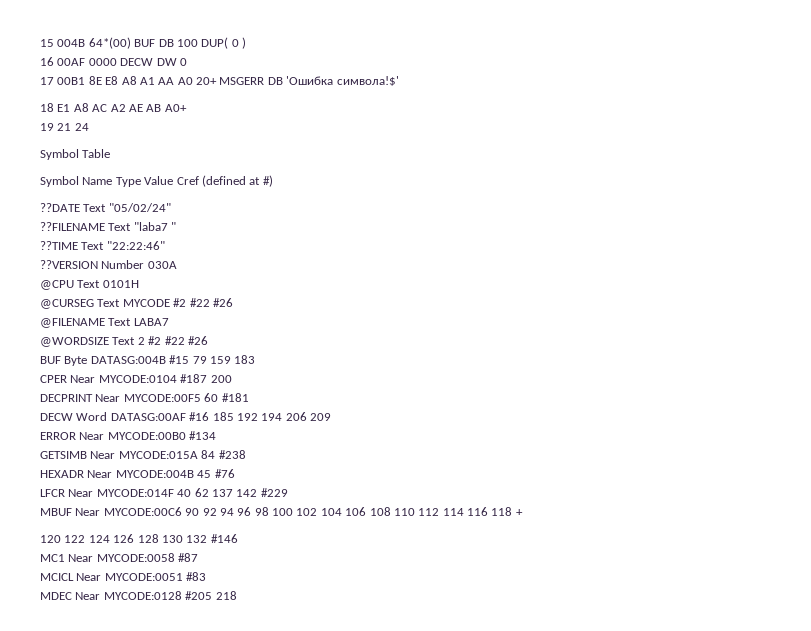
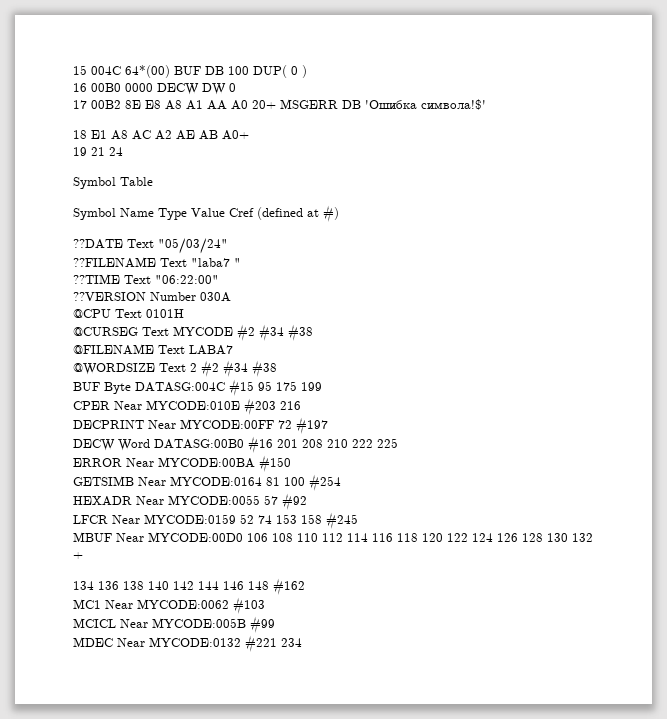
[57,39,86,47] 004B -> [91,66,121,75] 004C
[57,58,86,66] 00AF -> [91,83,121,92] 00B0
[57,77,86,85] 00B1 -> [91,100,121,109] 00B2
[108,203,171,212] "05/02/24" -> [158,238,228,254] "05/03/24"
[106,241,165,250] "22:22:46" -> [155,275,219,284] "06:22:00"
[189,298,233,307] #22 #26 -> [259,324,313,341] #34 #38
[164,336,208,345] #22 #26 -> [223,360,277,377] #34 #38
[90,355,256,364] DATASG:004B #15 79 159 183 -> [135,379,322,396] DATASG:004C #15 95 175 199
[98,374,232,383] MYCODE:0104 #187 200 -> [146,398,301,415] MYCODE:010E #203 216
[123,393,249,402] MYCODE:00F5 60 #181 -> [180,417,328,434] MYCODE:00FF 72 #197
[110,412,331,421] DATASG:00AF #16 185 192 194 206 209 -> [154,436,398,453] DATASG:00B0 #16 201 208 210 222 225
[107,431,217,440] MYCODE:00B0 #134 -> [158,455,291,472] MYCODE:00BA #150
[118,450,246,459] MYCODE:015A 84 #238 -> [170,474,341,491] MYCODE:0164 81 100 #254
[115,469,235,478] MYCODE:004B 45 #76 -> [168,493,307,510] MYCODE:0055 57 #92
[96,488,288,497] [40,507,342,516] MYCODE:014F 40 62 137 142 #229 // MBUF Near MYCODE:00C6 90 92 94 96 98 100 102 104 -> [144,512,358,529] [73,532,243,542] MYCODE:0159 52 74 153 158 #245 // MBUF Near MYCODE:00D0
[515,509,523,516] + // -> (418, 537) none
[210,534,238,543] #146 -> [73,552,83,559] [73,578,305,595] + // 134 136 138 140 142 144 146 148 #162
[96,553,199,562] MYCODE:0058 #87 -> [137,597,265,614] MYCODE:0062 #103
[104,572,207,581] MYCODE:0051 #83 -> [152,616,275,633] MYCODE:005B #99
[103,591,237,600] MYCODE:0128 #205 218 -> [149,635,302,652] MYCODE:0132 #221 234

